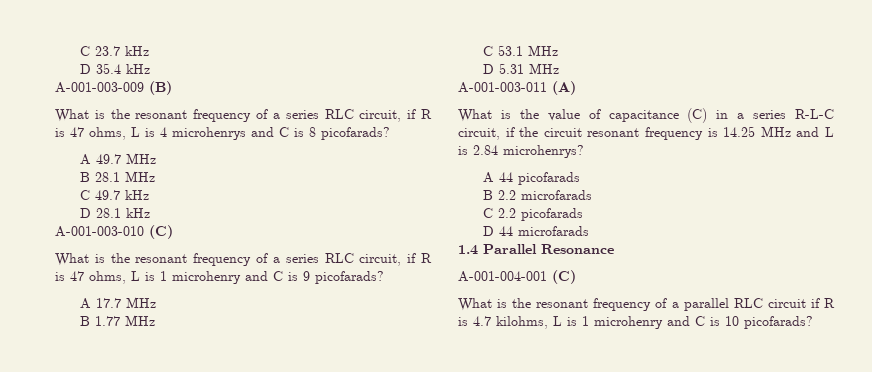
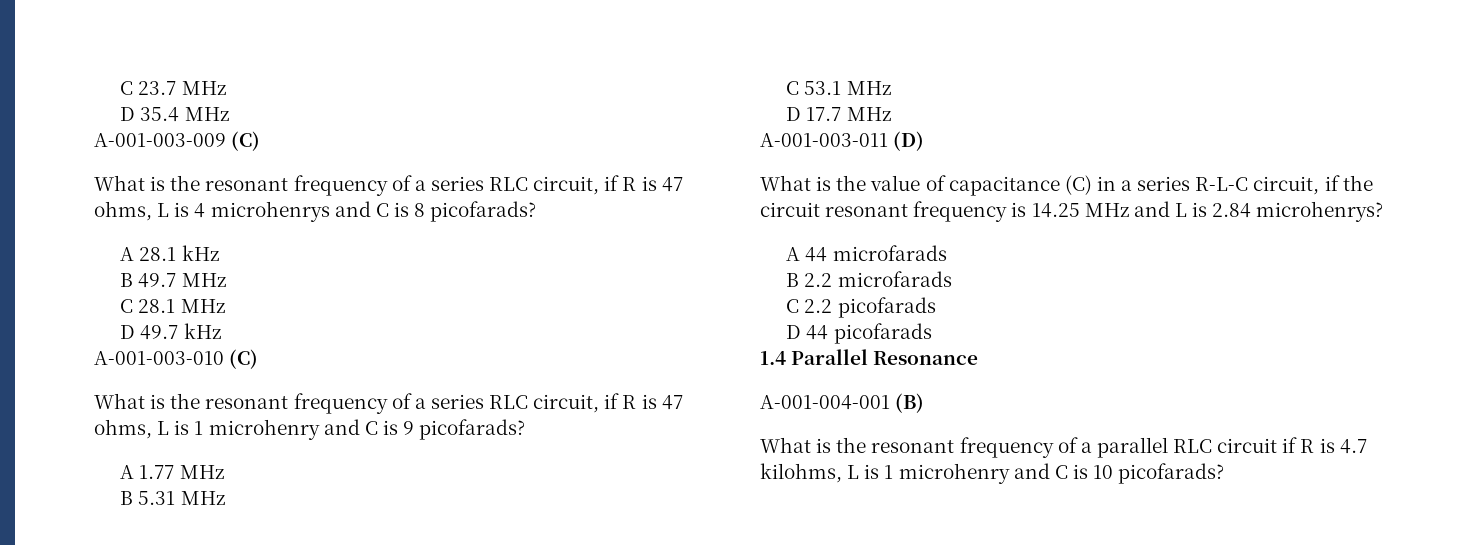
[124,46,149,56] kHz -> [181,81,226,95] MHz
[125,64,150,74] kHz -> [184,107,229,121] MHz
[149,81,172,95] (B) -> [231,131,261,151] (C)
(91, 159) none -> [139,245,219,261] [120,273,134,287] 28.1 kHz // B
[79,172,90,182] B -> [120,299,134,313] C
[79,190,90,200] C -> [120,325,136,339] D
[79,208,150,218] // D 28.1 kHz -> (221, 331) none
[95,297,156,308] [79,316,120,326] 17.7 MHz // B 1.77 -> [139,465,224,479] [120,491,176,505] 1.77 MHz // B 5.31
[498,63,524,74] 5.31 -> [806,107,842,121] 17.7
[552,81,576,95] (A) -> [893,131,925,151] (D)
[517,172,580,185] picofarads -> [832,245,947,261] microfarads
[517,226,589,236] microfarads -> [833,323,932,344] picofarads
[552,270,576,284] (C) -> [895,393,925,413] (B)

